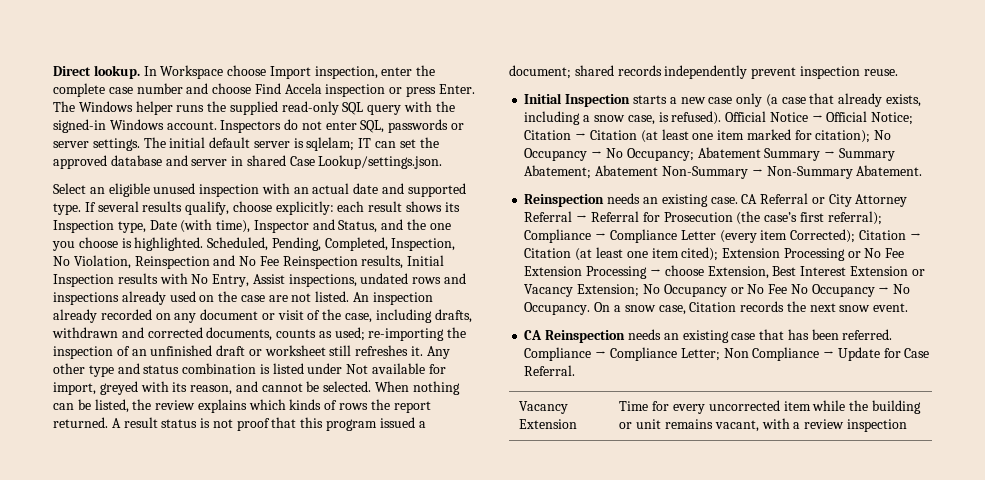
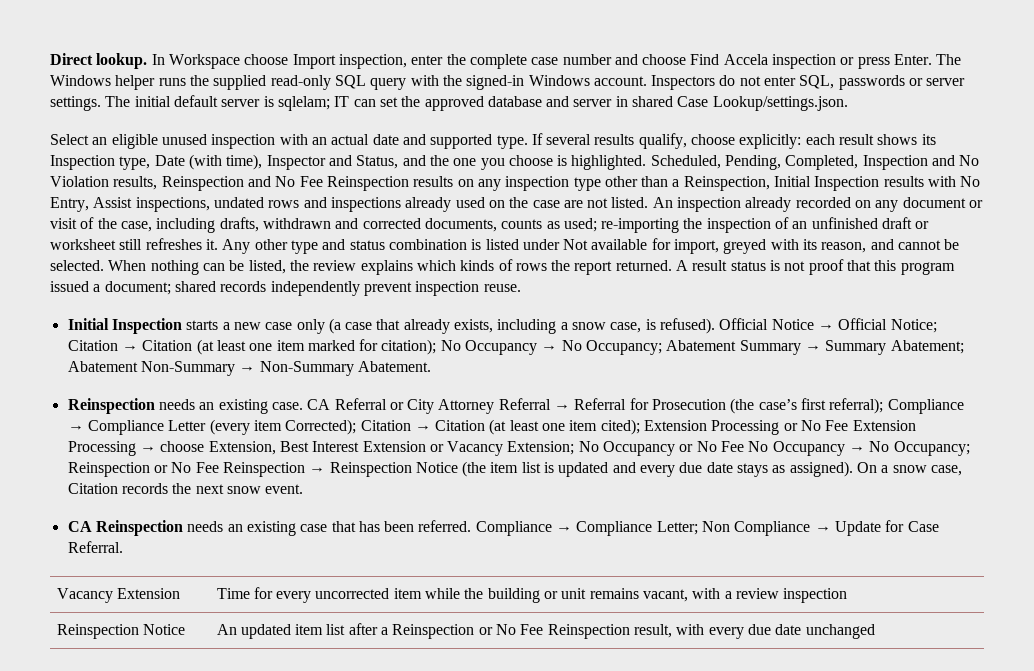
[391,238,456,251] [53,255,131,269] Inspection, No Violation, -> [862,155,980,170] [50,176,158,190] Inspection and No Violation results,
[361,255,404,269] results, -> [413,176,770,191] results on any inspection type other than a Reinspection,
[524,302,591,315] Occupancy. -> [893,441,970,456] [67,461,853,477] Occupancy; Reinspection or No Fee Reinspection → Reinspection Notice (the item list is updated and every due date stays as assigned).
(907, 425) none -> [56,624,185,639] [216,623,875,639] // Reinspection Notice | An updated item list after a Reinspection or No Fee Reinspection result, with every due date unchanged

